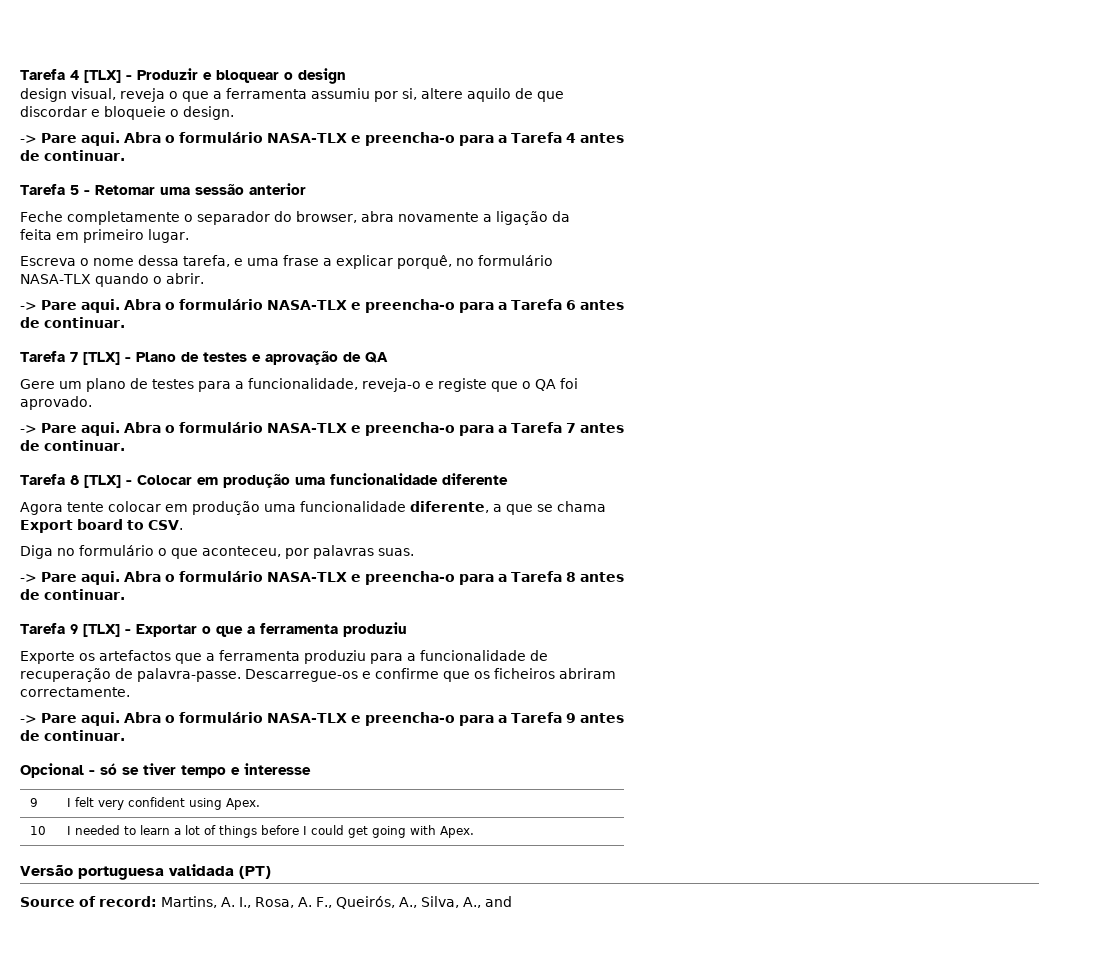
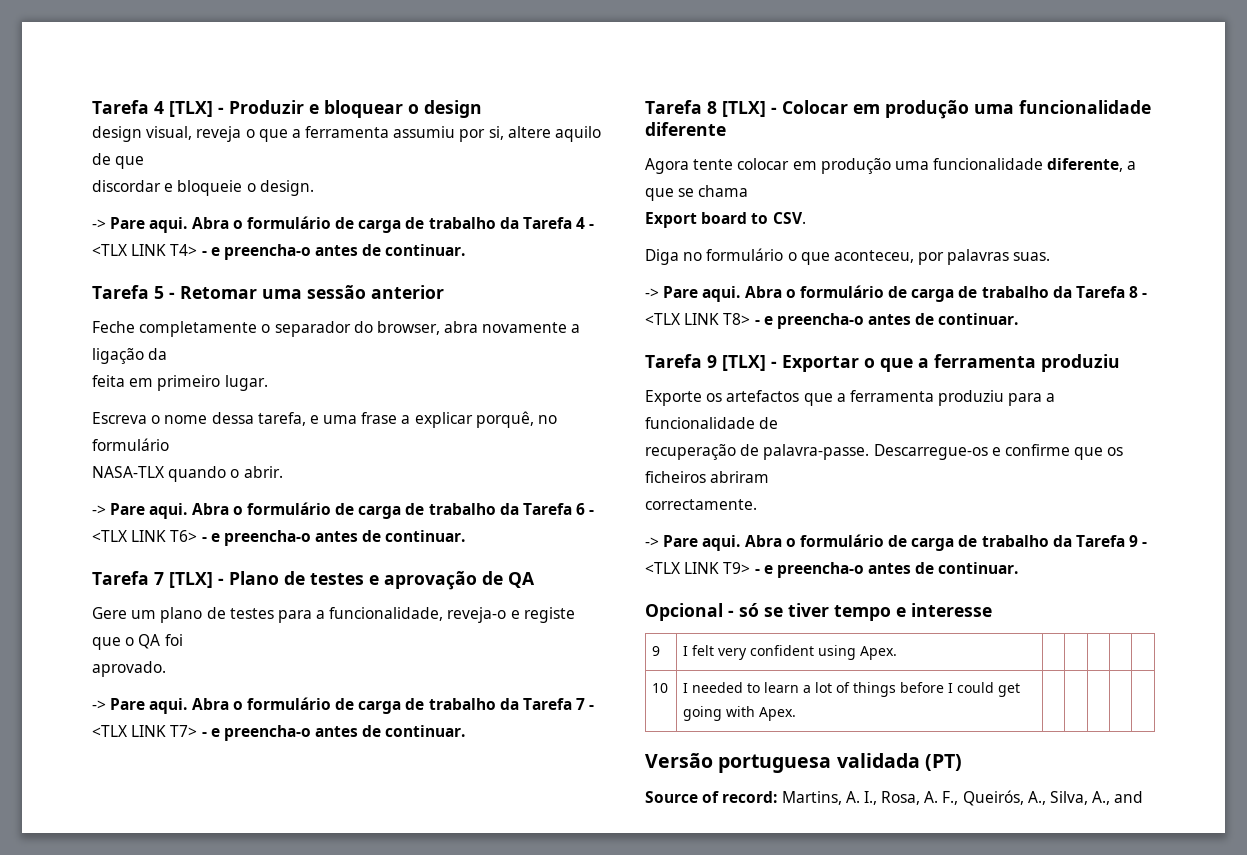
[267,132,624,146] NASA-TLX e preencha-o para a Tarefa 4 antes // -> [335,217,595,233] [92,244,359,260] de carga de trabalho da Tarefa 4 - <TLX LINK T4> - e preencha-o antes
[267,299,624,313] NASA-TLX e preencha-o para a Tarefa 6 antes // -> [335,503,595,519] [92,530,359,546] de carga de trabalho da Tarefa 6 - <TLX LINK T6> - e preencha-o antes
[267,422,624,436] NASA-TLX e preencha-o para a Tarefa 7 antes // -> [335,698,595,714] [92,725,359,741] de carga de trabalho da Tarefa 7 - <TLX LINK T7> - e preencha-o antes
[267,571,624,585] NASA-TLX e preencha-o para a Tarefa 8 antes // -> [888,286,1148,302] [645,313,912,329] de carga de trabalho da Tarefa 8 - <TLX LINK T8> - e preencha-o antes
[267,712,624,726] NASA-TLX e preencha-o para a Tarefa 9 antes // -> [888,535,1148,551] [645,562,912,578] de carga de trabalho da Tarefa 9 - <TLX LINK T9> - e preencha-o antes

